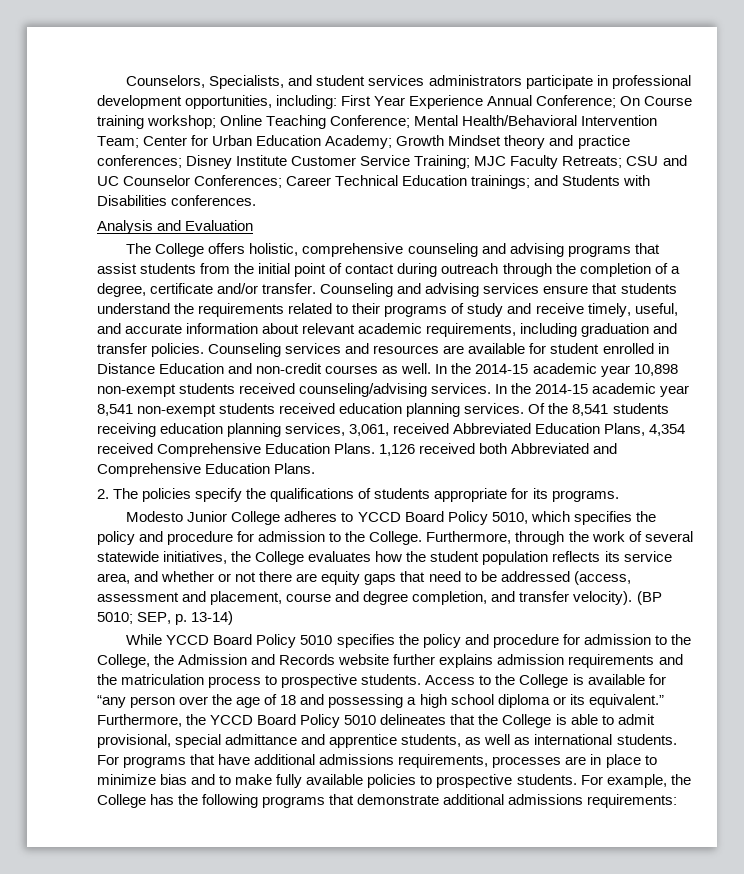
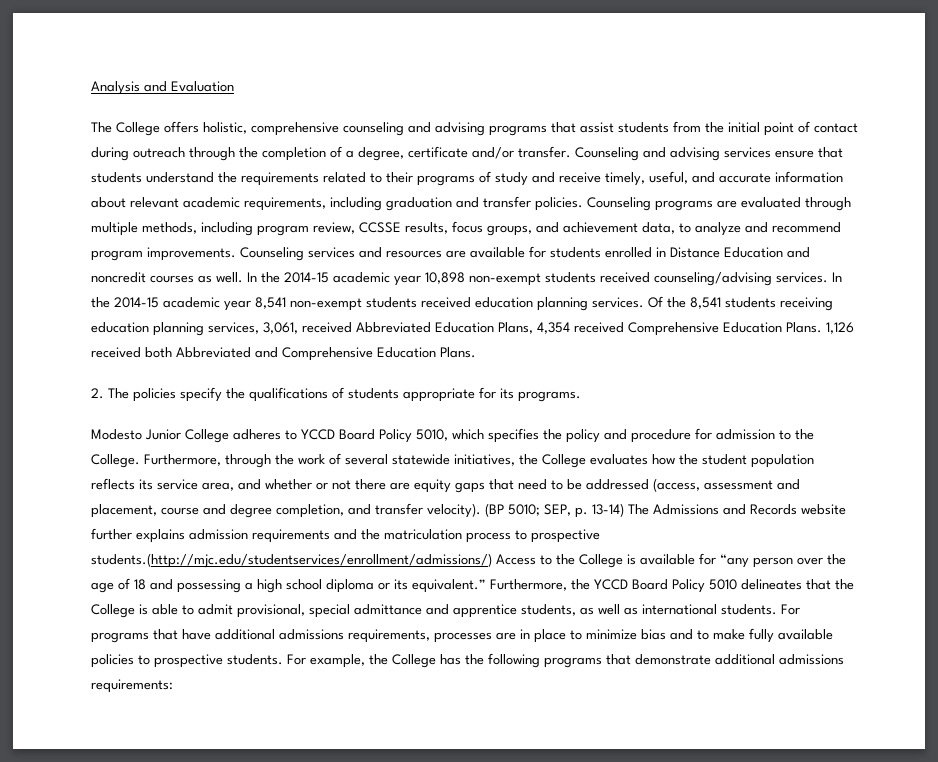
[126,75,691,89] [97,95,693,109] [97,115,658,129] [97,135,630,149] [97,155,687,169] [97,175,651,189] [97,195,257,206] Counselors, Specialists, and student services administrators participate in professional development opportunities, including: First Year Experience Annual Conference; On Course training workshop; Online Teaching Conference; Mental Health/Behavioral Intervention Team; Center for Urban Education Academy; Growth Mindset theory and practice conferences; Disney Institute Customer Service Training; MJC Faculty Retreats; CSU and UC Counselor Conferences; Career Technical Education trainings; and Students with Disabilities conferences. // -> (91, 88) none
(282, 350) none -> [655,197,851,211] [91,221,841,236] [91,247,304,261] programs are evaluated through multiple methods, including program review, CCSSE results, focus groups, and achievement data, to analyze and recommend program improvements. Counseling
[550,343,600,354] student -> [550,247,601,258] students
[256,363,323,374] non-credit -> [91,272,146,283] noncredit
[126,634,691,648] [97,654,248,668] // While YCCD Board Policy 5010 specifies the policy and procedure for admission to the College, the Admission -> [628,504,719,515] The Admissions
[361,674,422,685] students. -> [91,553,492,568] students.(http://mjc.edu/studentservices/enrollment/admissions/)

